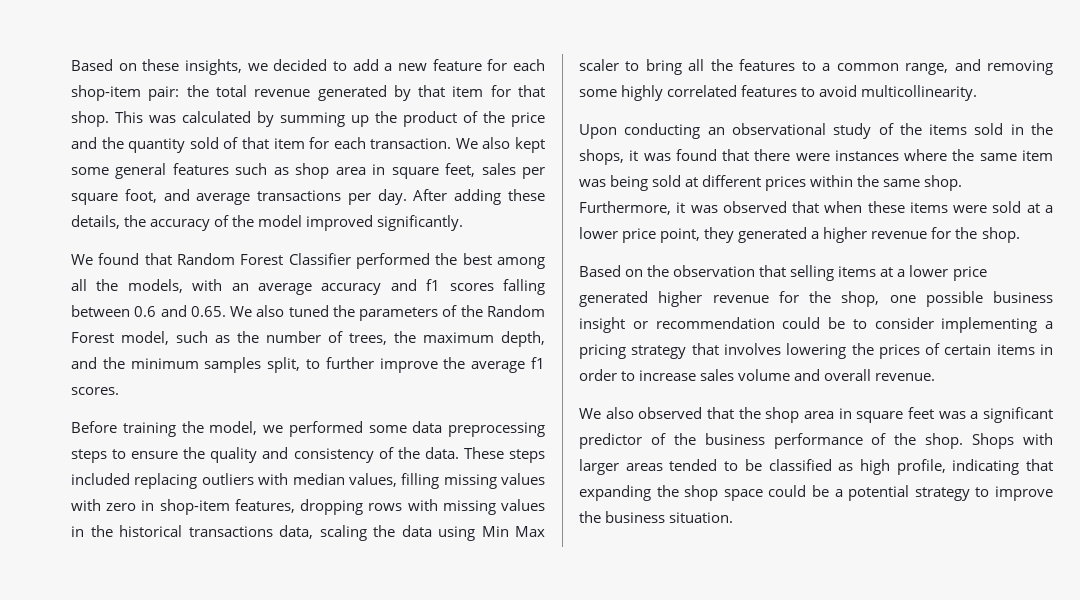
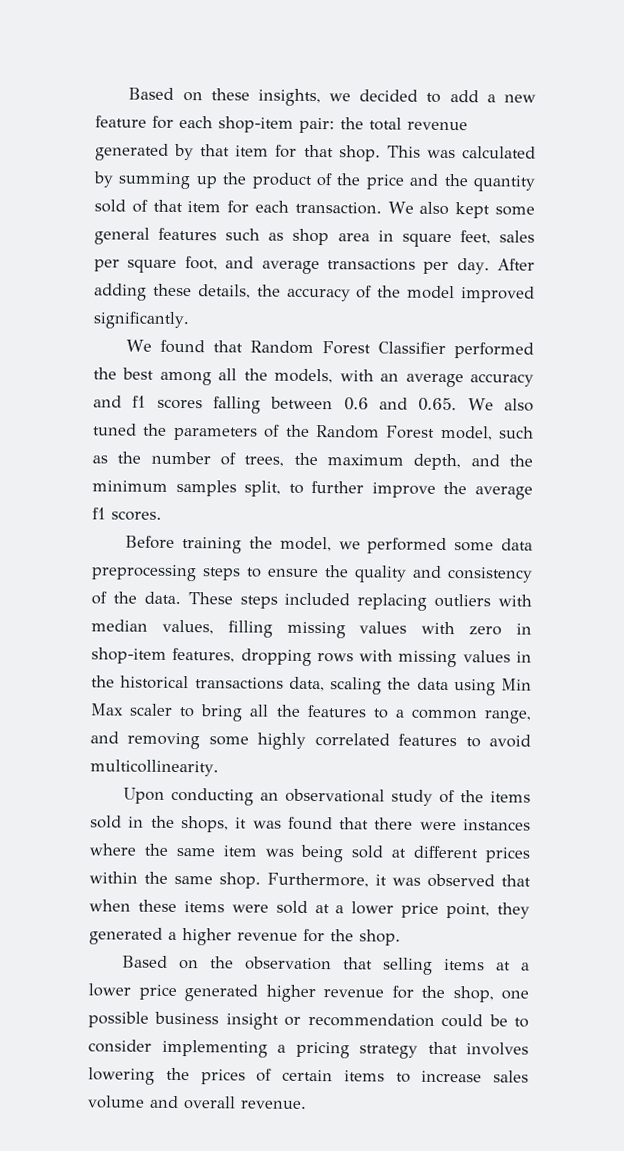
[1040,344,1053,355] [579,369,617,381] in order -> (385, 1076) none
[579,407,1053,423] [579,433,1053,449] [579,459,1053,475] [579,485,1053,501] [579,511,734,523] // We also observed that the shop area in square feet was a significant predictor of the business performance of the shop. Shops with larger areas tended to be classified as high profile, indicating that expanding the shop space could be a potential strategy to improve the business situation. -> (307, 1104) none

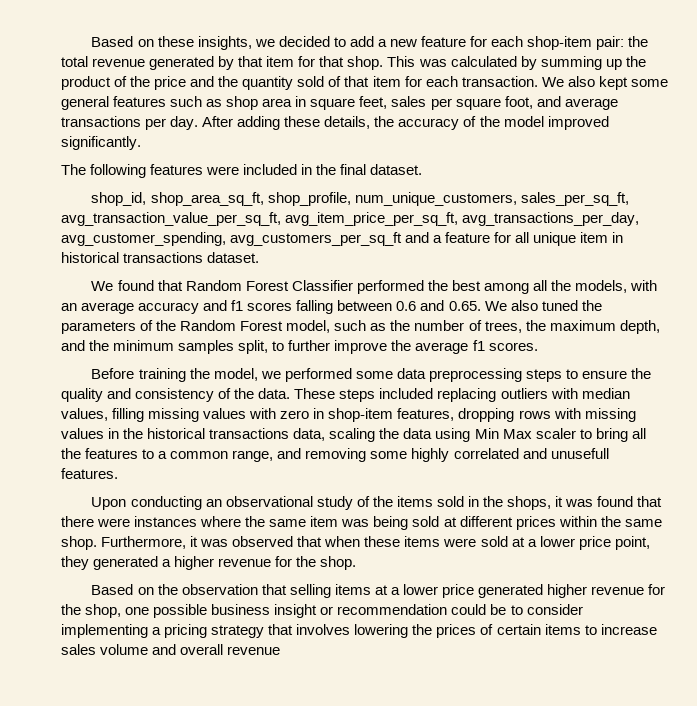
(189, 320) none -> [61,164,423,178] [91,192,629,206] [61,212,640,226] [61,232,624,246] [61,252,260,263] // The following features were included in the final dataset. // shop_id, shop_area_sq_ft, shop_profile, num_unique_customers, sales_per_sq_ft, avg_transaction_value_per_sq_ft, avg_item_price_per_sq_ft, avg_transactions_per_day, avg_customer_spending, avg_customers_per_sq_ft and a feature for all unique item in historical transactions dataset.
[398,733,531,748] [90,759,219,777] features to avoid multicollinearity. -> [522,448,609,459] [61,468,118,479] and unusefull features.
[240,1100,307,1109] revenue. -> [227,646,281,655] revenue

